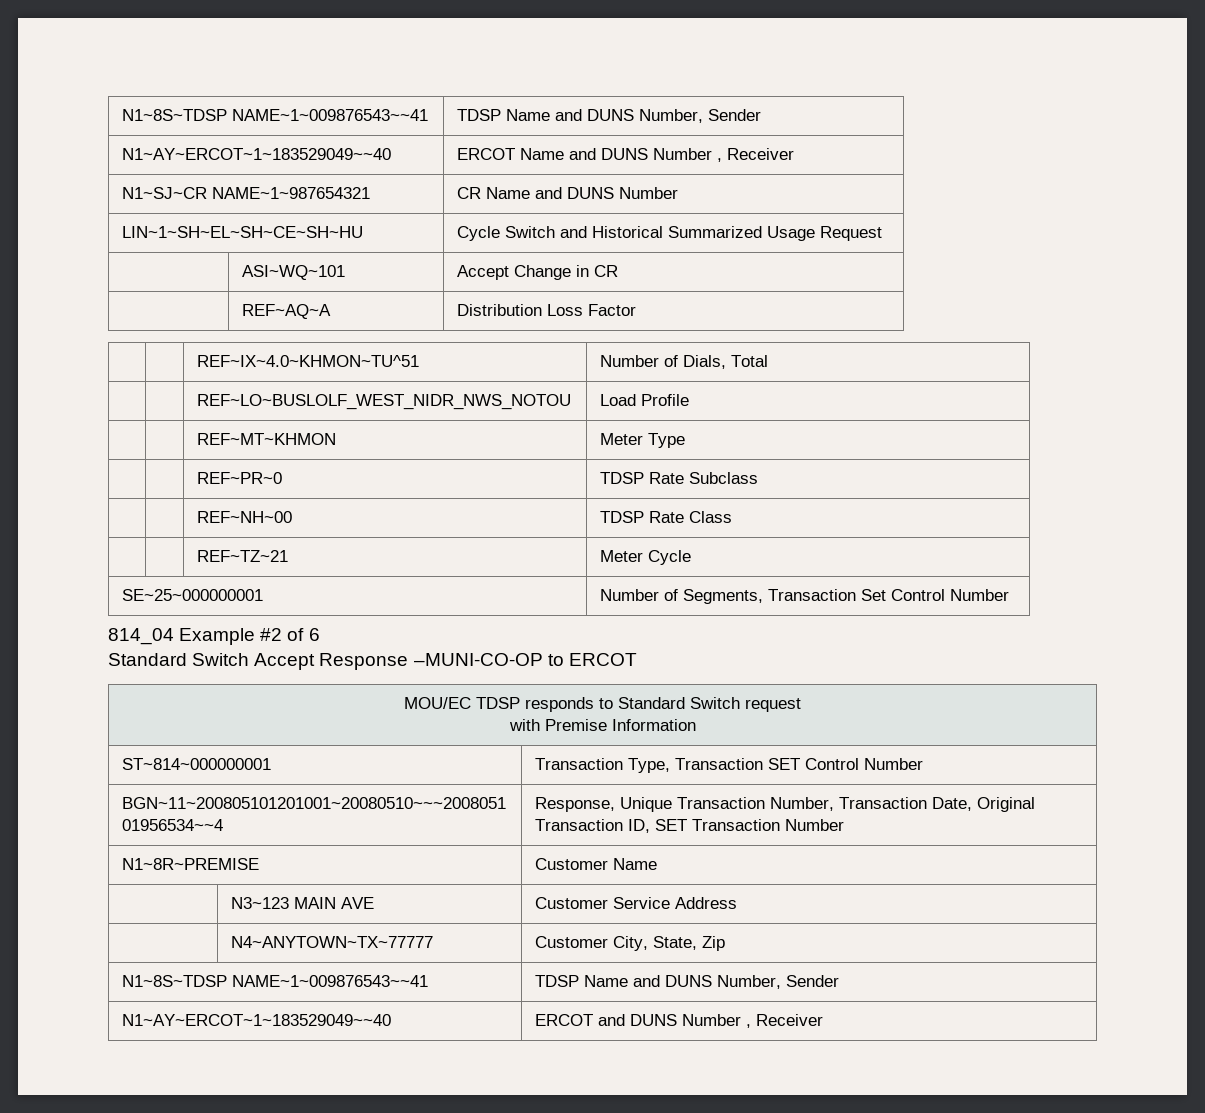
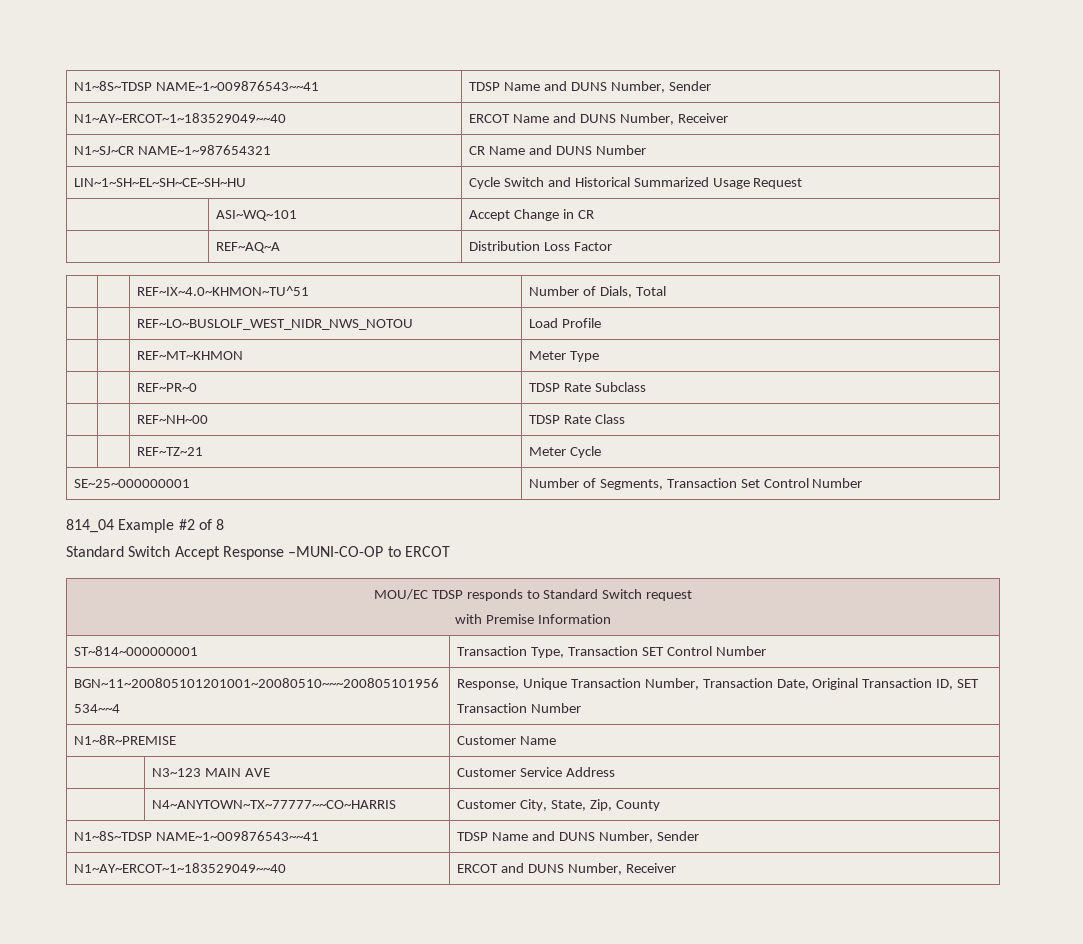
[653,148,723,162] Number , -> [619,113,674,125] Number,
[308,628,320,641] 6 -> [216,519,225,530] 8
[231,936,434,948] N4~ANYTOWN~TX~77777 -> [151,800,396,809] N4~ANYTOWN~TX~77777~~CO~HARRIS
[702,936,726,951] Zip -> [589,799,660,811] Zip, County
[682,1014,752,1028] Number , -> [567,863,622,875] Number,

